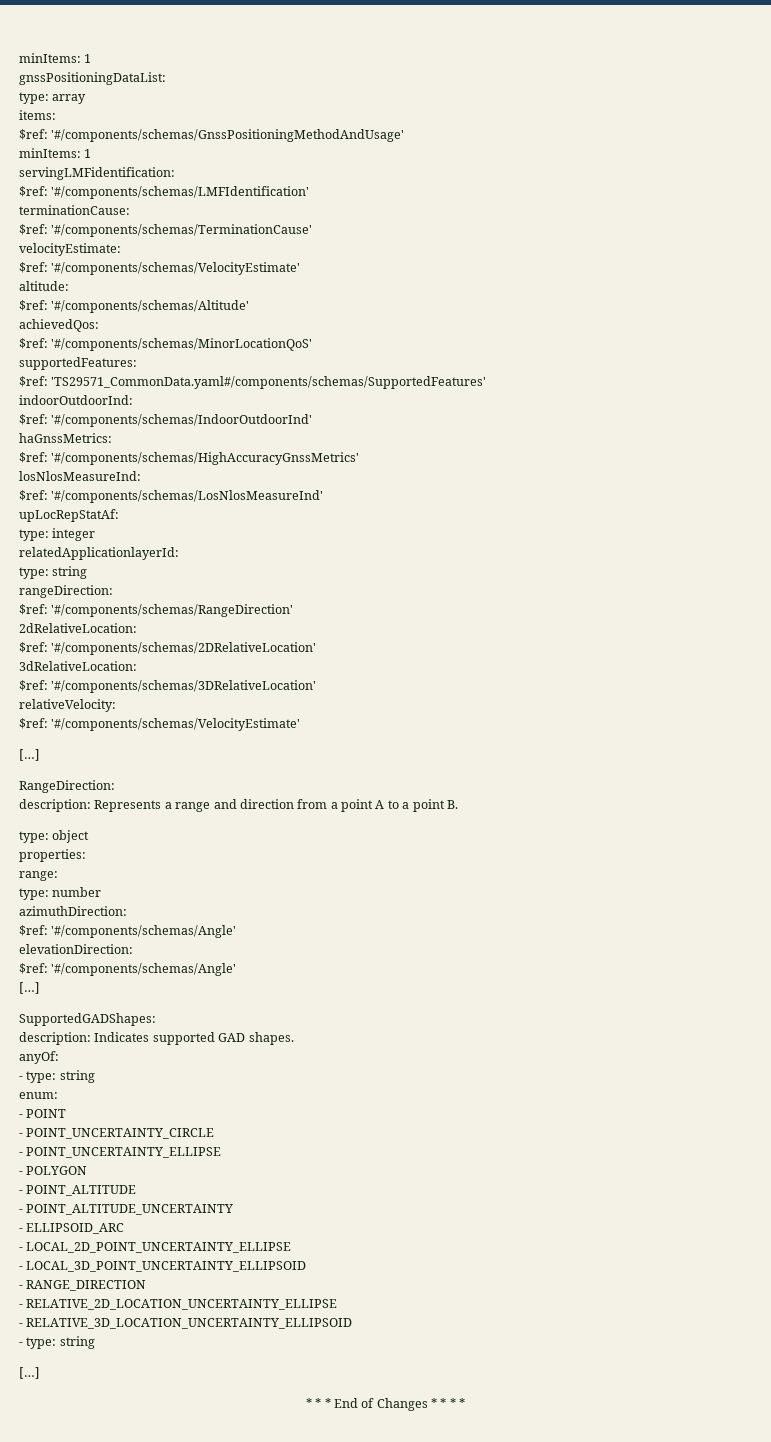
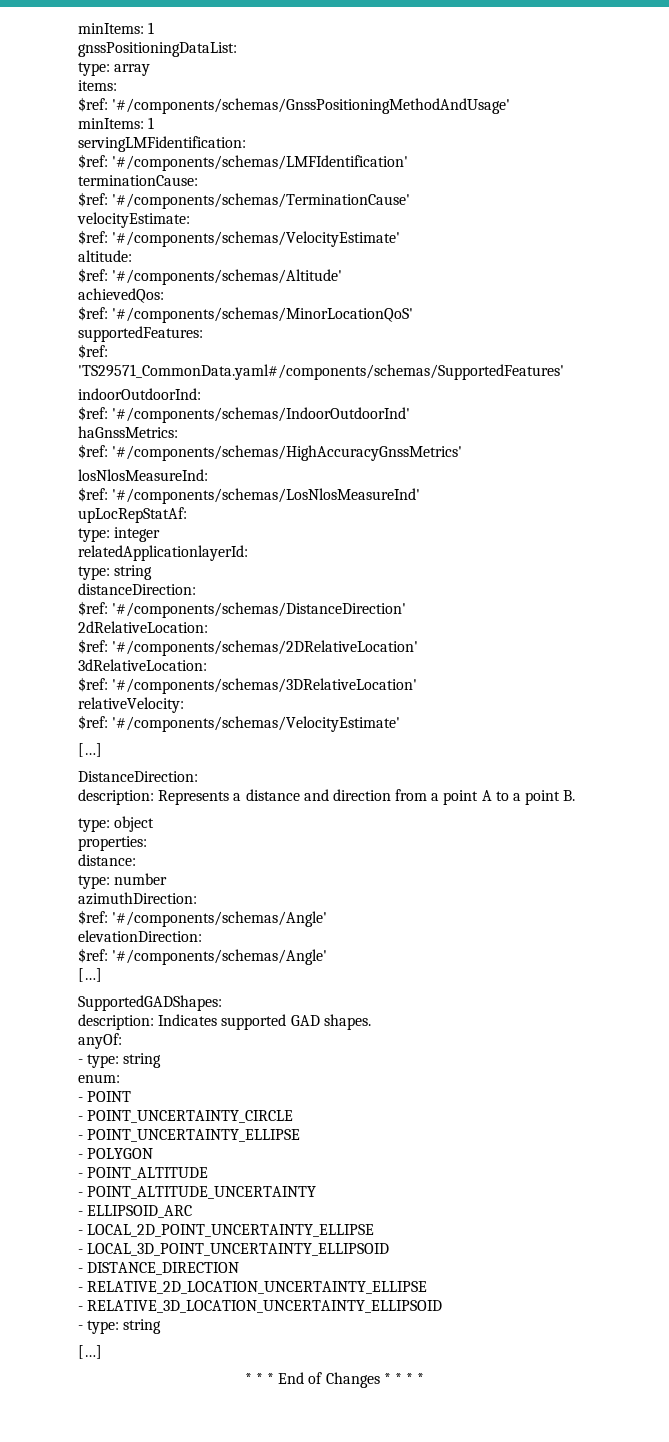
[19,585,113,598] [19,604,294,617] rangeDirection: // $ref: '#/components/schemas/RangeDirection' -> [78,583,196,595] [78,601,407,618] distanceDirection: // $ref: '#/components/schemas/DistanceDirection'
[19,780,115,793] RangeDirection: -> [78,771,198,782] DistanceDirection:
[175,802,211,812] range -> [245,789,300,801] distance
[19,871,58,881] range: -> [78,854,136,866] distance:
[26,1280,147,1291] RANGE_DIRECTION -> [87,1262,240,1275] DISTANCE_DIRECTION

